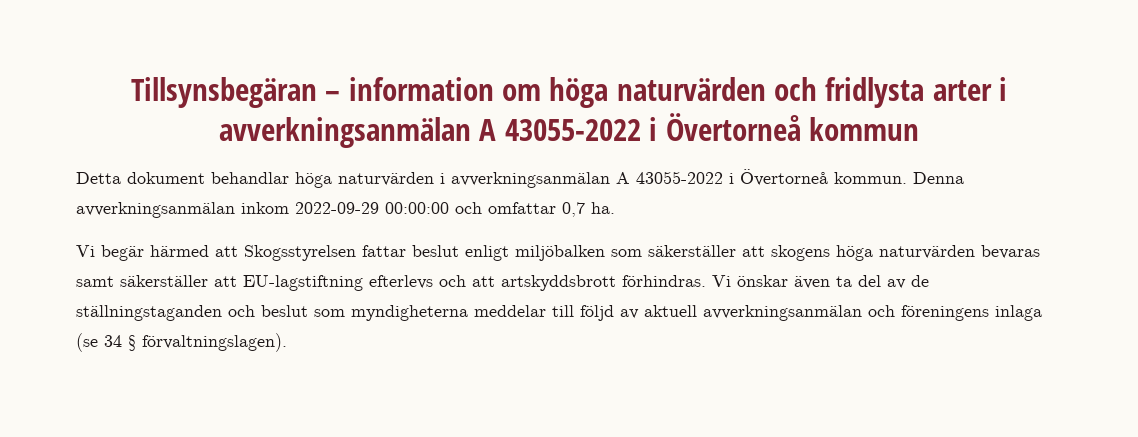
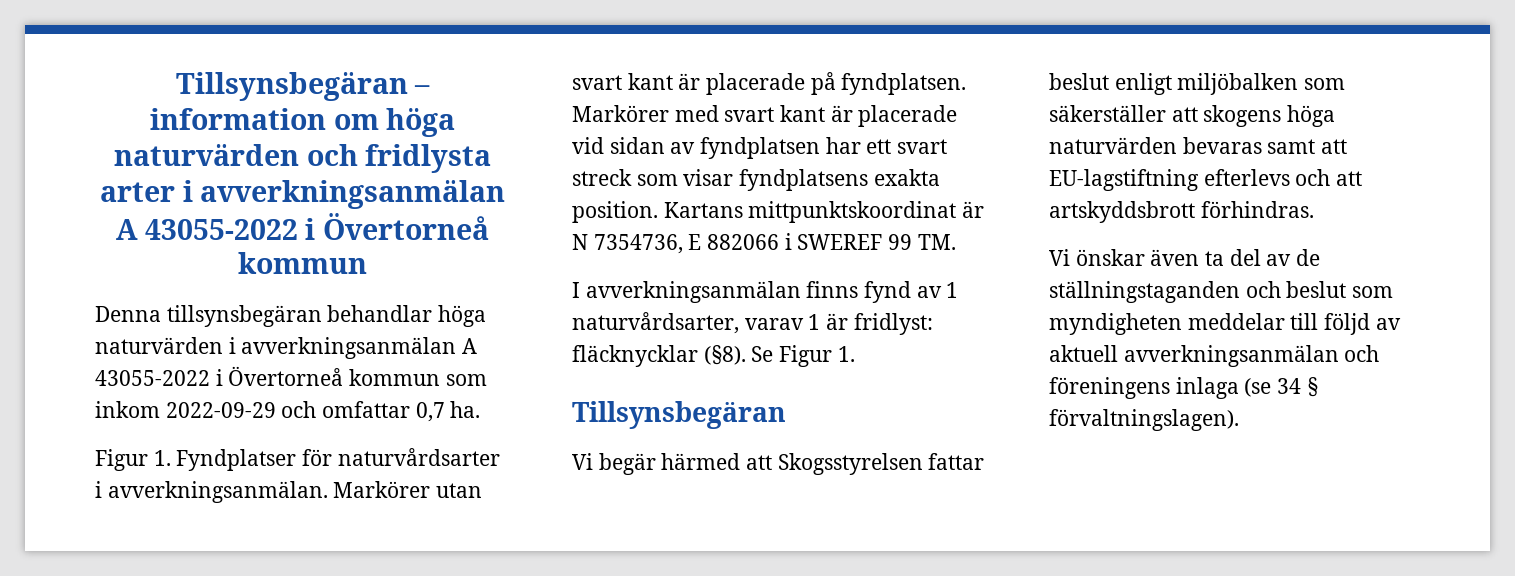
[76,172,205,184] Detta dokument -> [95,305,322,327] Denna tillsynsbegäran
[834,172,964,184] [76,202,235,218] kommun. Denna avverkningsanmälan -> [349,369,487,386] kommun som
[385,202,449,214] 00:00:00 -> (276, 410) none
(615, 208) none -> [95,448,500,471] [95,481,483,503] [572,72,967,95] [572,105,958,127] [572,137,948,159] [572,169,940,191] [572,201,985,223] [572,233,956,254] [572,281,959,303] [572,312,933,335] [572,345,855,367] [572,401,786,429] // Figur 1. Fyndplatser för naturvårdsarter i avverkningsanmälan. Markörer utan svart kant är placerade på fyndplatsen. Markörer med svart kant är placerade vid sidan av fyndplatsen har ett svart streck som visar fyndplatsens exakta position. Kartans mittpunktskoordinat är N 7354736, E 882066 i SWEREF 99 TM. // I avverkningsanmälan finns fynd av 1 naturvårdsarter, varav 1 är fridlyst: fläcknycklar (§8). Se Figur 1. // Tillsynsbegäran
[120,275,208,287] säkerställer -> (1316, 146) none
(706, 281) none -> (1314, 209) //
[351,305,468,321] myndigheterna -> [1049,313,1182,335] myndigheten

